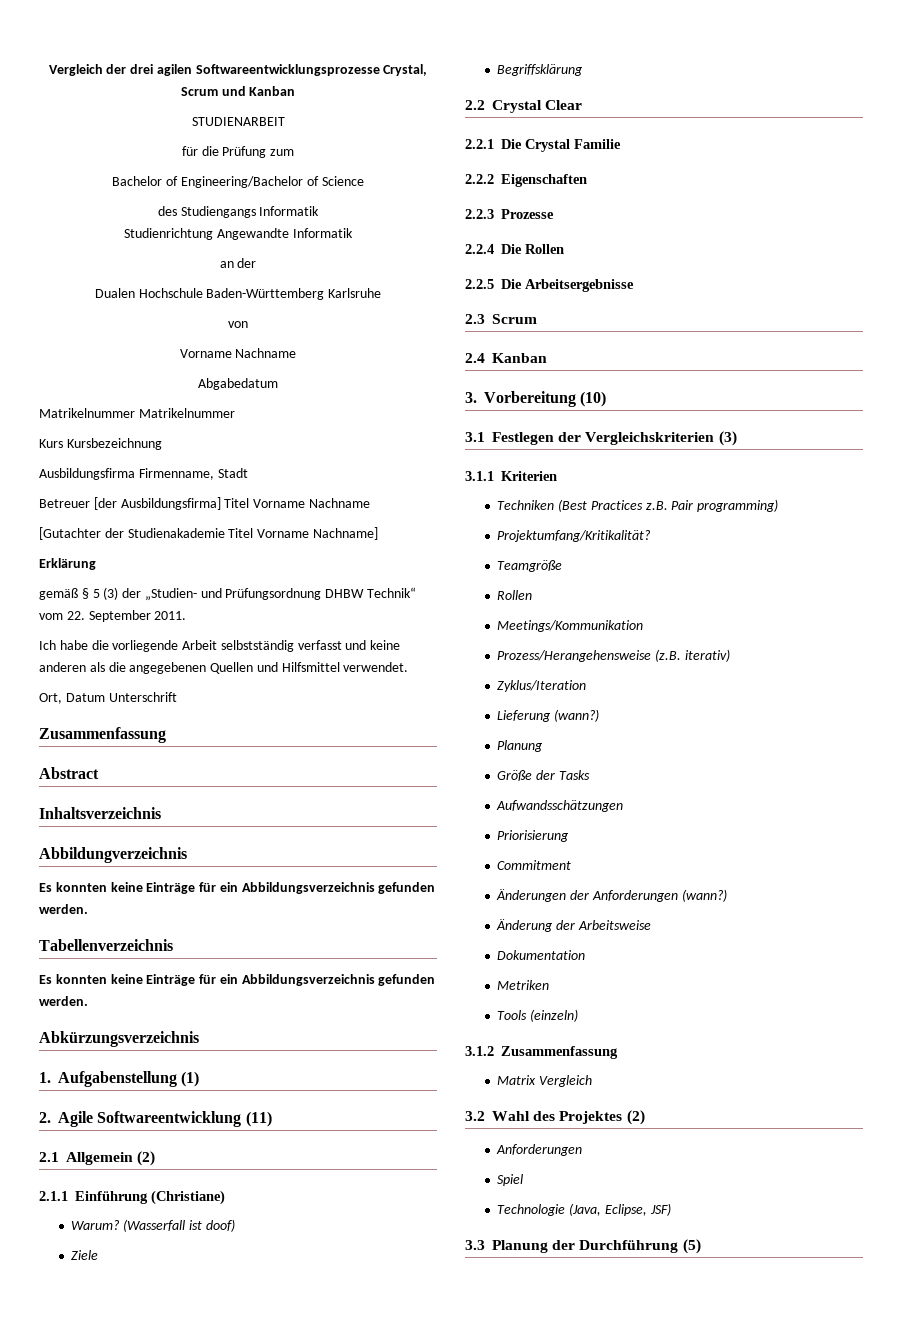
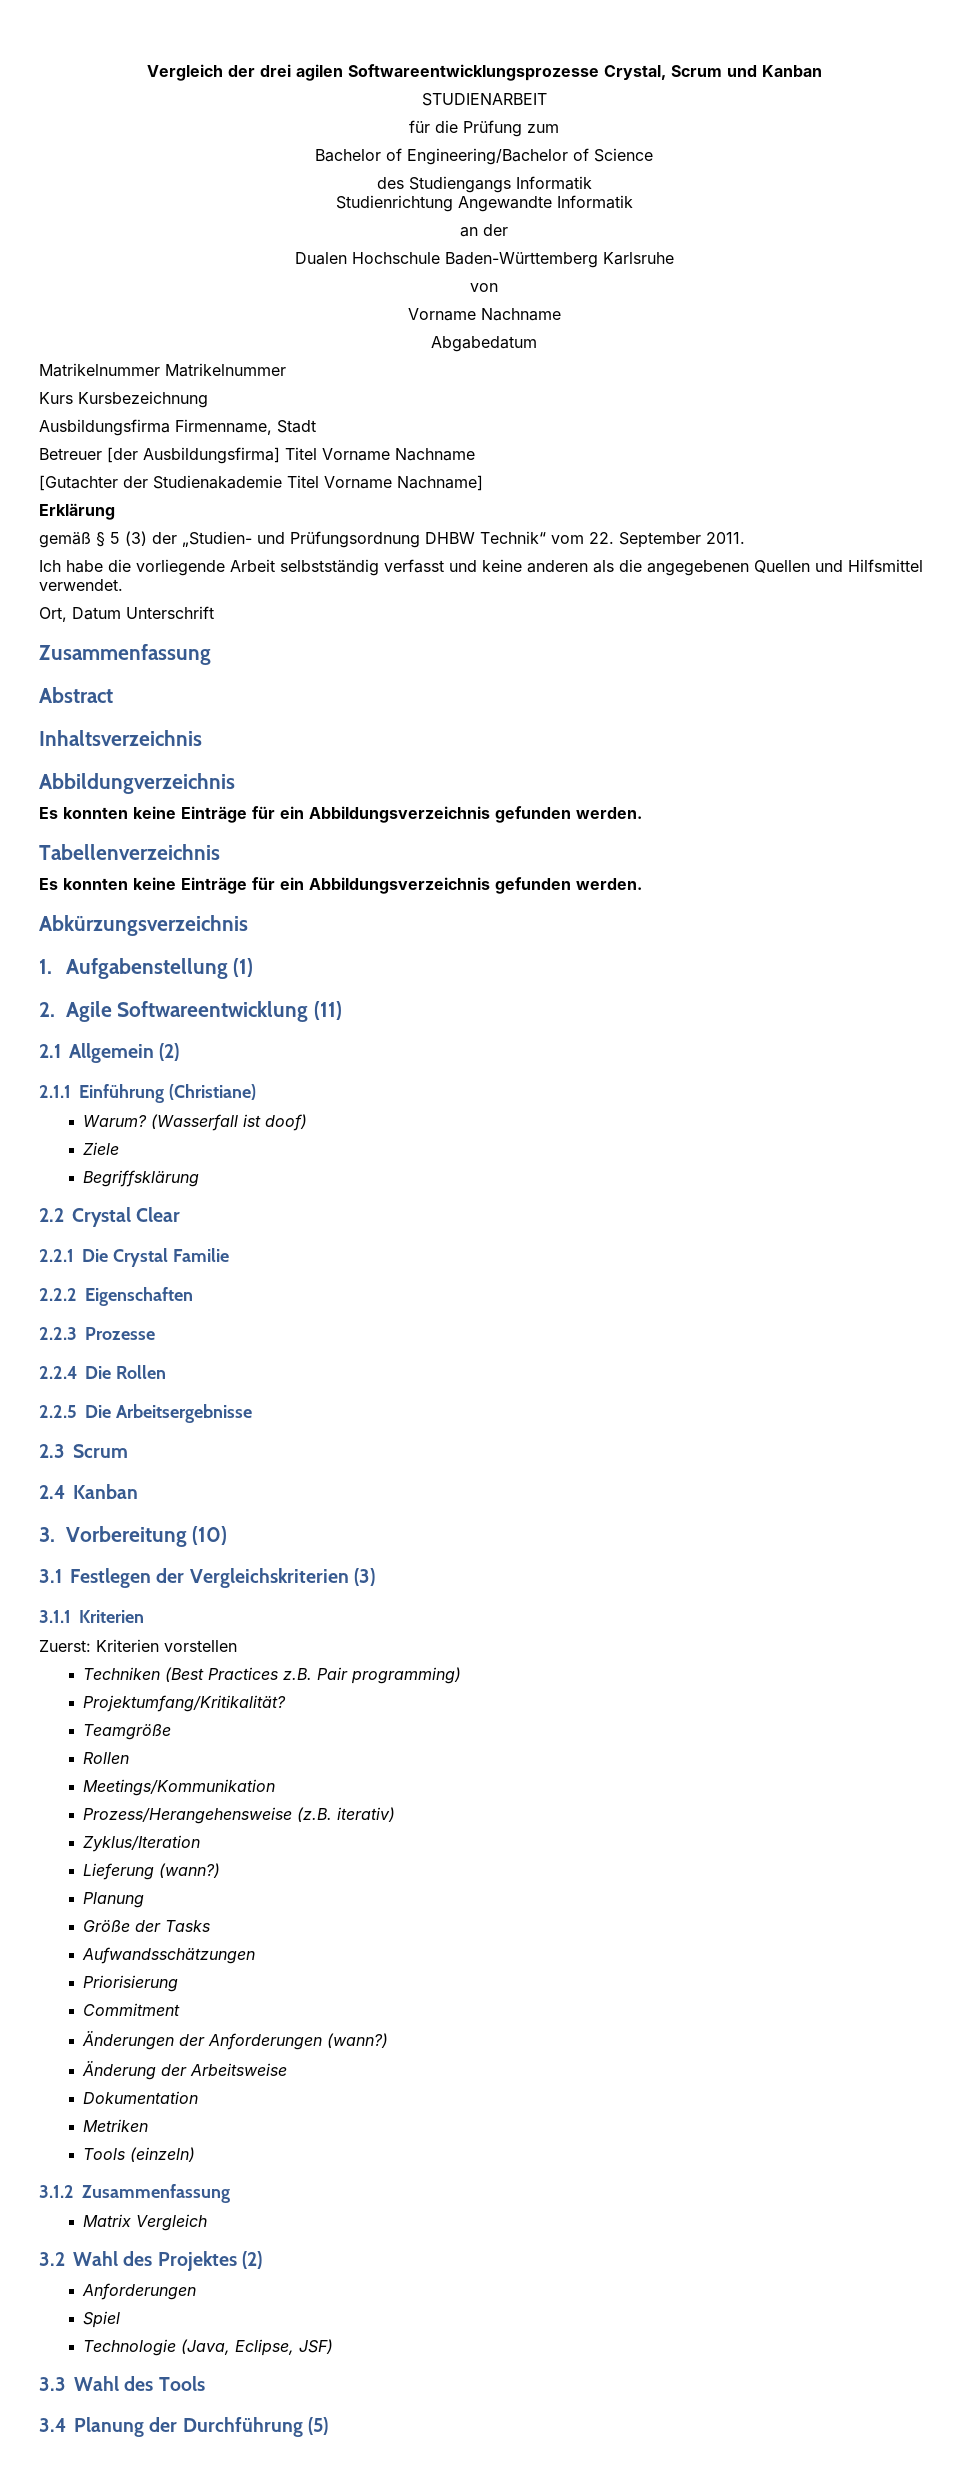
(557, 476) none -> [39,1639,237,1652] // Zuerst: Kriterien vorstellen
(485, 1245) none -> [74,2376,205,2391] [39,2418,66,2432] Wahl des Tools // 3.4

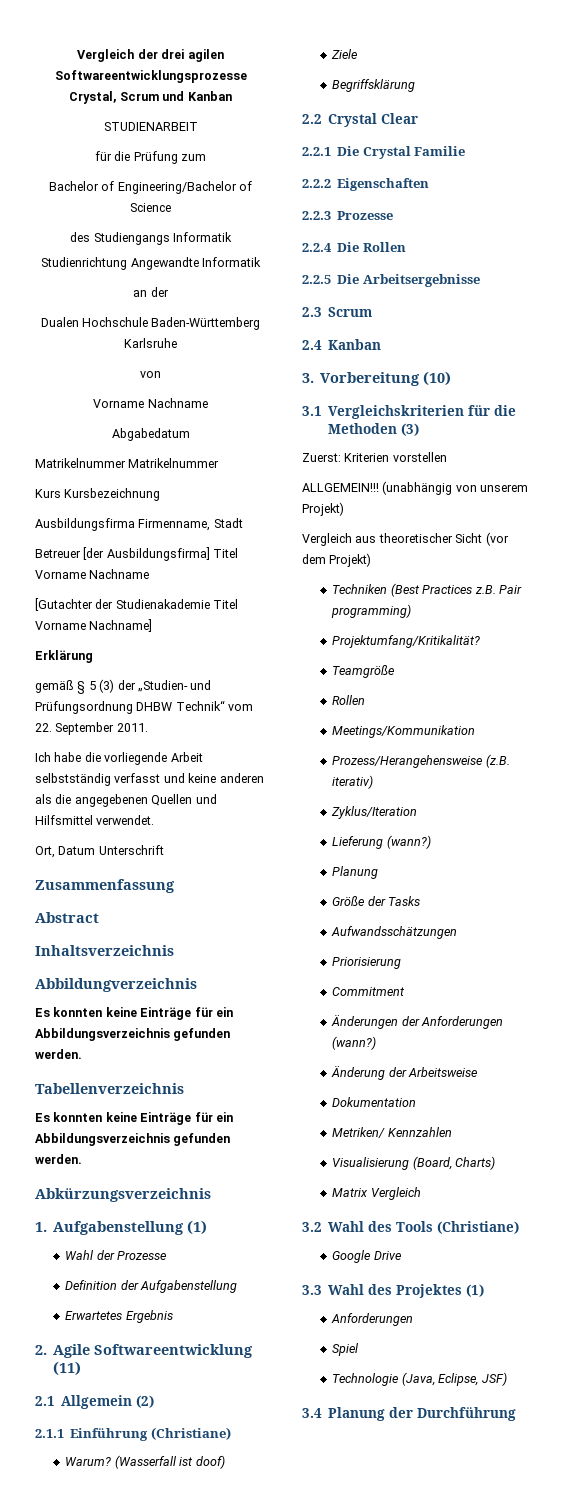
(254, 967) none -> [65,1250,168,1260] [65,1280,238,1293] [65,1310,173,1323] // Wahl der Prozesse // Definition der Aufgabenstellung // Erwartetes Ergebnis
[70,1568,375,1588] [39,1610,144,1623] Festlegen der Vergleichskriterien (3) // 3.1.1 Kriterien -> [328,405,517,419] [328,423,420,436] Vergleichskriterien für die Methoden (3)
(237, 1646) none -> [302,481,529,495] [302,502,344,516] [302,532,509,546] [302,553,372,567] // ALLGEMEIN!!! (unabhängig von unserem Projekt) // Vergleich aus theoretischer Sicht (vor dem Projekt)
[83,2119,149,2132] [83,2147,196,2162] [39,2184,230,2203] Metriken // Tools (einzeln) // 3.1.2 Zusammenfassung -> [332,1127,452,1138] [332,1156,496,1170] Metriken/ Kennzahlen // Visualisierung (Board, Charts)
[157,2251,262,2271] Projektes (2) -> [396,1221,520,1234] [332,1250,402,1263] [302,1284,485,1298] Tools (Christiane) // Google Drive // 3.3 Wahl des Projektes (1)
[39,2376,205,2391] // 3.3 Wahl des Tools -> (507, 1379) none
[307,2417,328,2435] (5) -> (517, 1414) none

